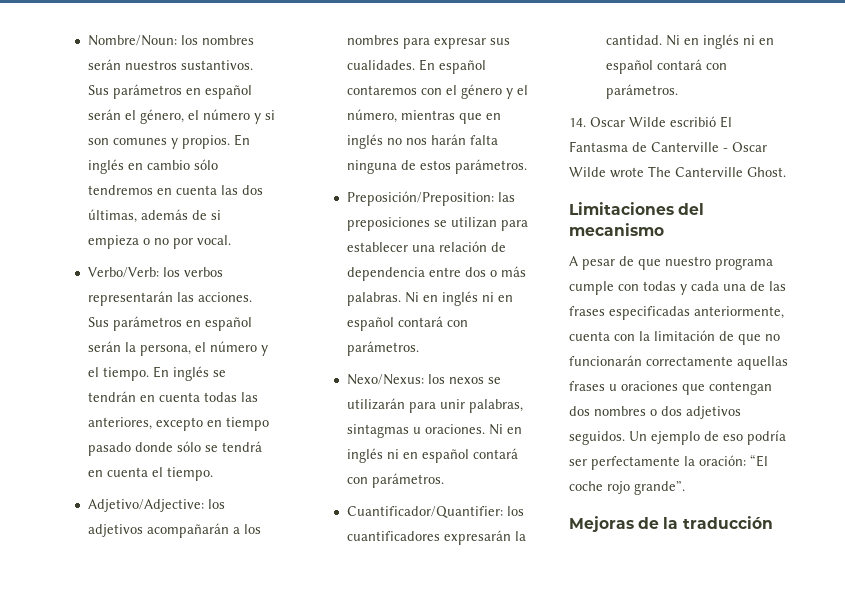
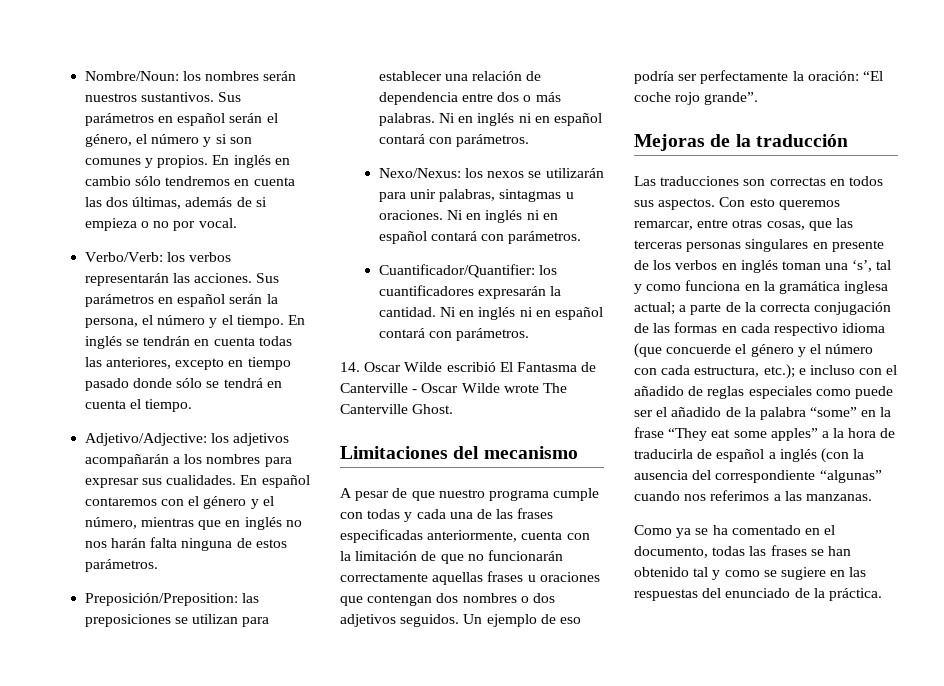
(773, 522) none -> [634,176,883,186] [634,197,840,210] [634,218,853,231] [634,239,884,252] [634,260,892,273] [634,280,889,294] [634,302,892,315] [634,322,886,336] [634,343,874,358] [634,364,898,379] [634,386,893,399] [634,407,892,420] [634,427,896,441] [634,448,865,463] [634,470,882,483] [634,490,872,501] [634,525,836,538] [634,545,851,558] [634,567,867,580] [634,588,882,601] // Las traducciones son correctas en todos sus aspectos. Con esto queremos remarcar, entre otras cosas, que las terceras personas singulares en presente de los verbos en inglés toman una ‘s’, tal y como funciona en la gramática inglesa actual; a parte de la correcta conjugación de las formas en cada respectivo idioma (que concuerde el género y el número con cada estructura, etc.); e incluso con el añadido de reglas especiales como puede ser el añadido de la palabra “some” en la frase “They eat some apples” a la hora de traducirla de español a inglés (con la ausencia del correspondiente “algunas” cuando nos referimos a las manzanas. // Como ya se ha comentado en el documento, todas las frases se han obtenido tal y como se sugiere en las respuestas del enunciado de la práctica.

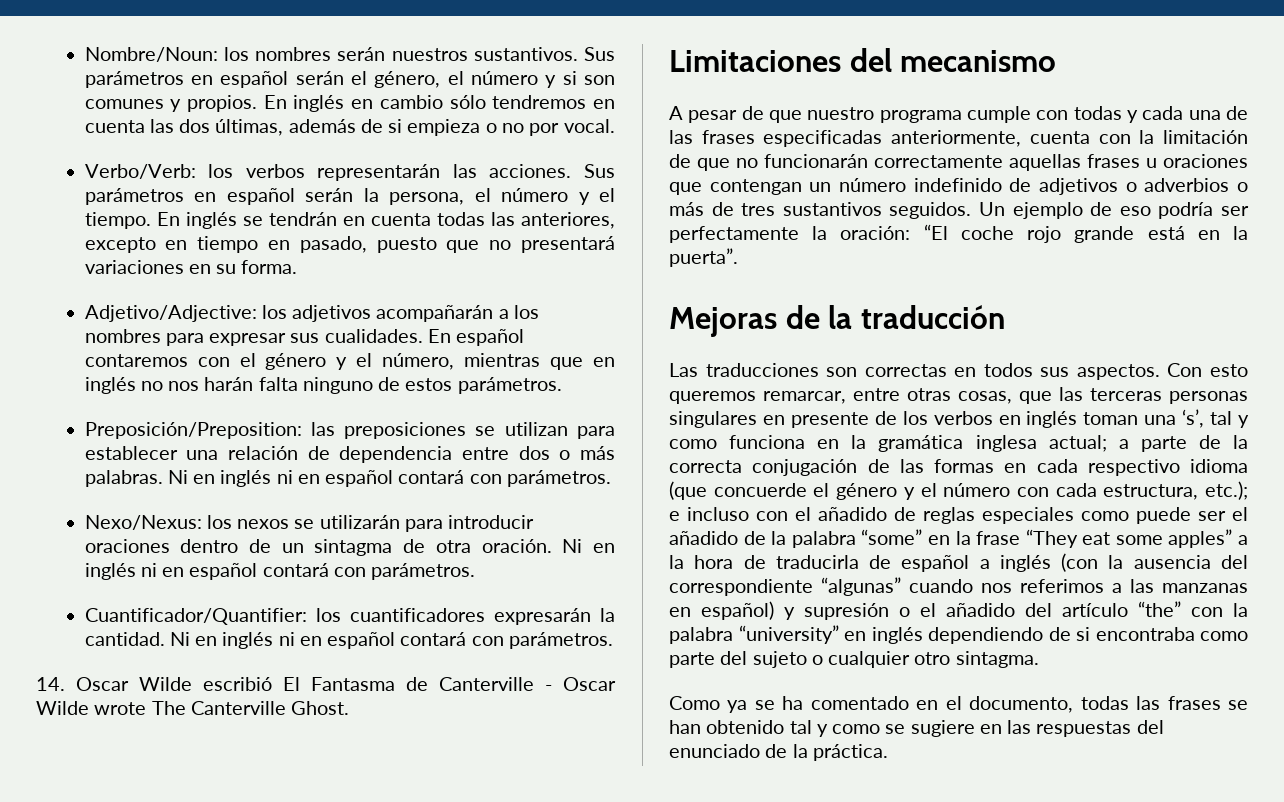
[84,378,282,391] [84,399,193,412] pasado donde sólo se tendrá en cuenta el tiempo. -> [268,236,616,253] [84,260,298,274] en pasado, puesto que no presentará variaciones en su forma.
[181,538,233,551] ninguna -> [302,377,373,394] ninguno
[410,189,574,202] [378,210,443,220] unir palabras, sintagmas u oraciones. -> [448,515,535,529] [84,539,552,556] introducir oraciones dentro de un sintagma de otra oración.
[436,593,555,603] [340,614,396,627] dos nombres o dos adjetivos -> [809,178,1248,195] [669,202,882,216] un número indefinido de adjetivos o adverbios o más de tres sustantivos
[704,92,759,105] grande”. -> [1074,226,1248,243] [669,248,738,267] grande está en la puerta”.
[805,494,872,501] manzanas. -> [1162,583,1248,593] [669,601,1248,620] [669,625,1248,644] [669,651,1039,668] manzanas en español) y supresión o el añadido del artículo “the” con la palabra “university” en inglés dependiendo de si encontraba como parte del sujeto o cualquier otro sintagma.

